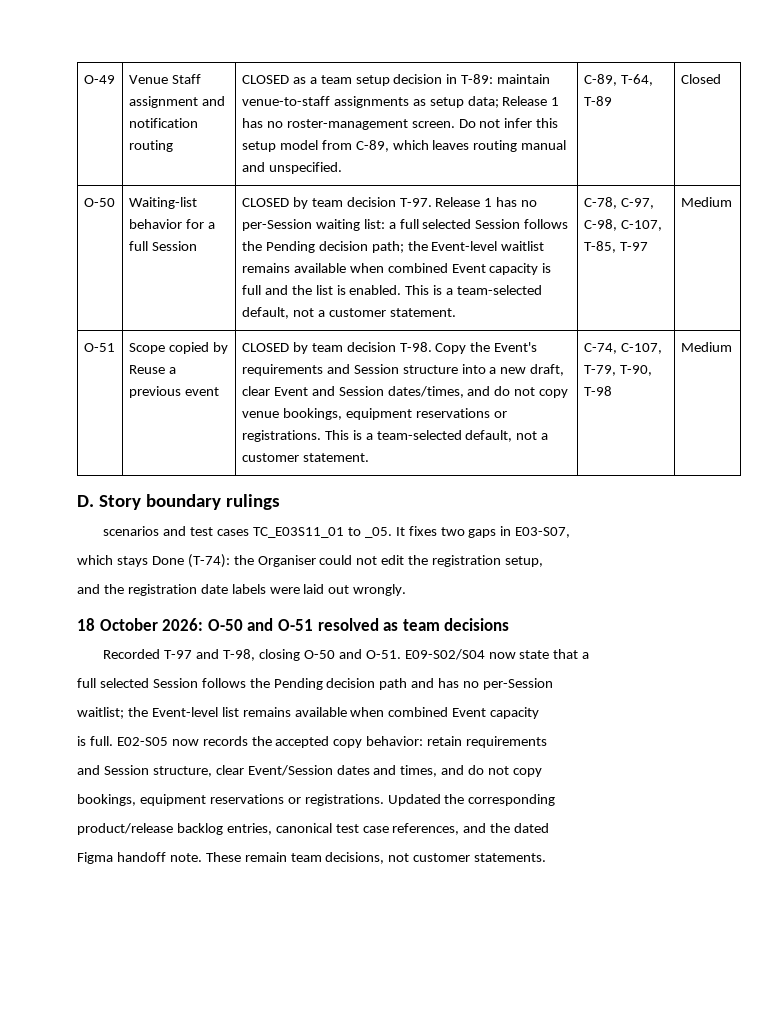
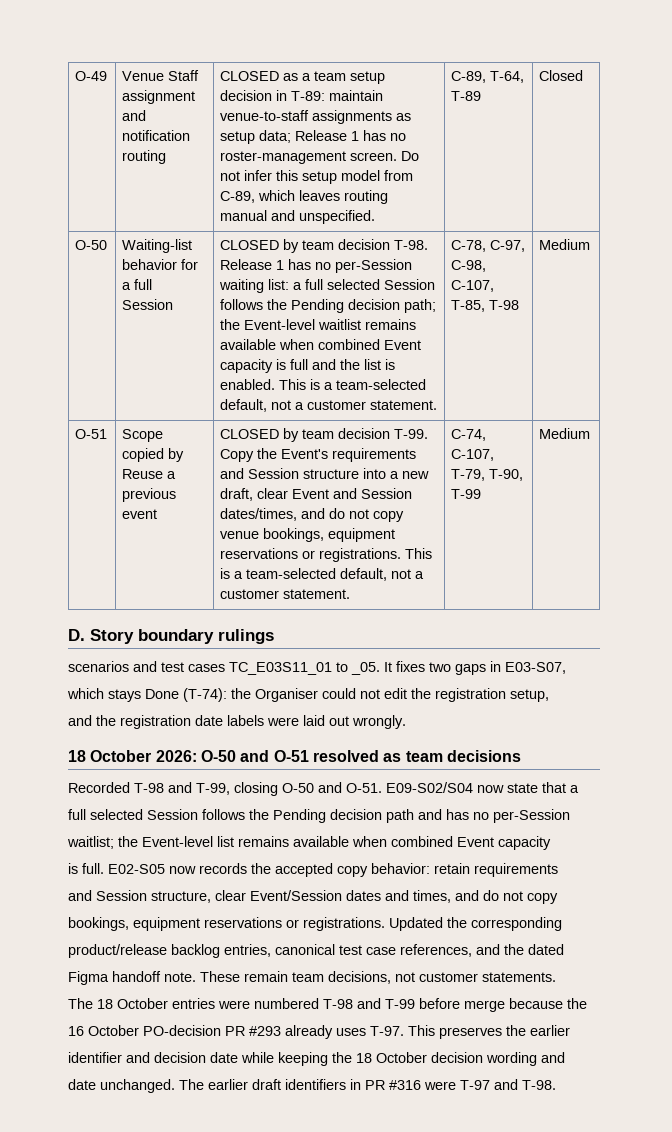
[399,198,432,207] T-97. -> [394,240,429,250] T-98.
[619,242,648,251] T-97 -> [489,300,520,310] T-98
[399,342,432,352] T-98. -> [394,429,429,439] T-99.
[583,386,612,396] T-98 -> [451,489,482,499] T-99
[164,649,256,661] T-97 and T-98, -> [134,782,230,795] T-98 and T-99,
(547, 857) none -> [68,998,587,1012] [68,1025,570,1039] [68,1052,565,1066] [68,1079,556,1093] // The 18 October entries were numbered T-98 and T-99 before merge because the // 16 October PO-decision PR #293 already uses T-97. This preserves the earlier // identifier and decision date while keeping the 18 October decision wording and // date unchanged. The earlier draft identifiers in PR #316 were T-97 and T-98.

